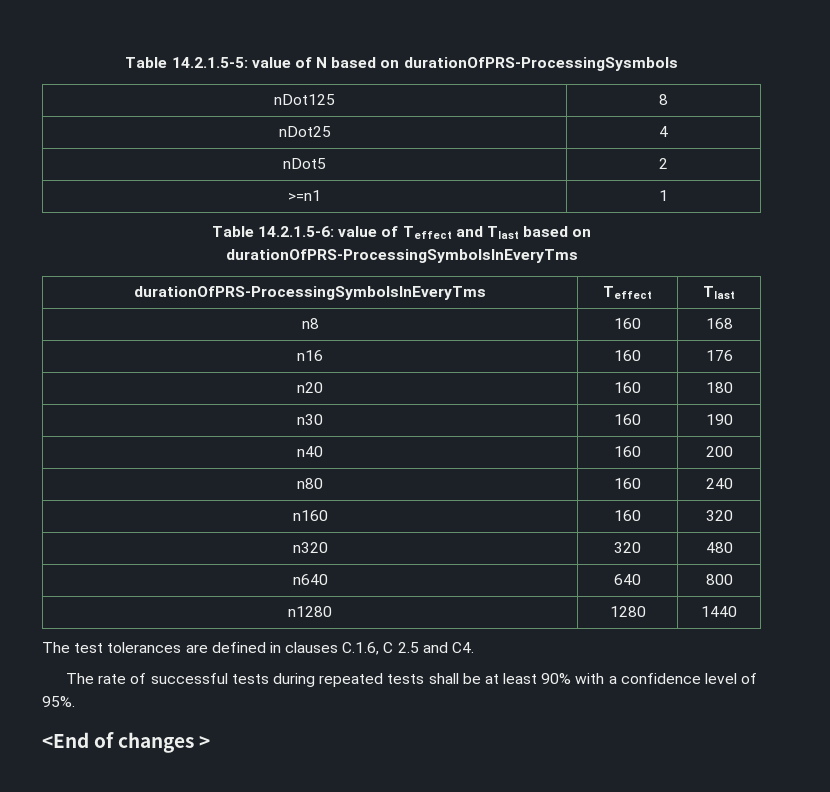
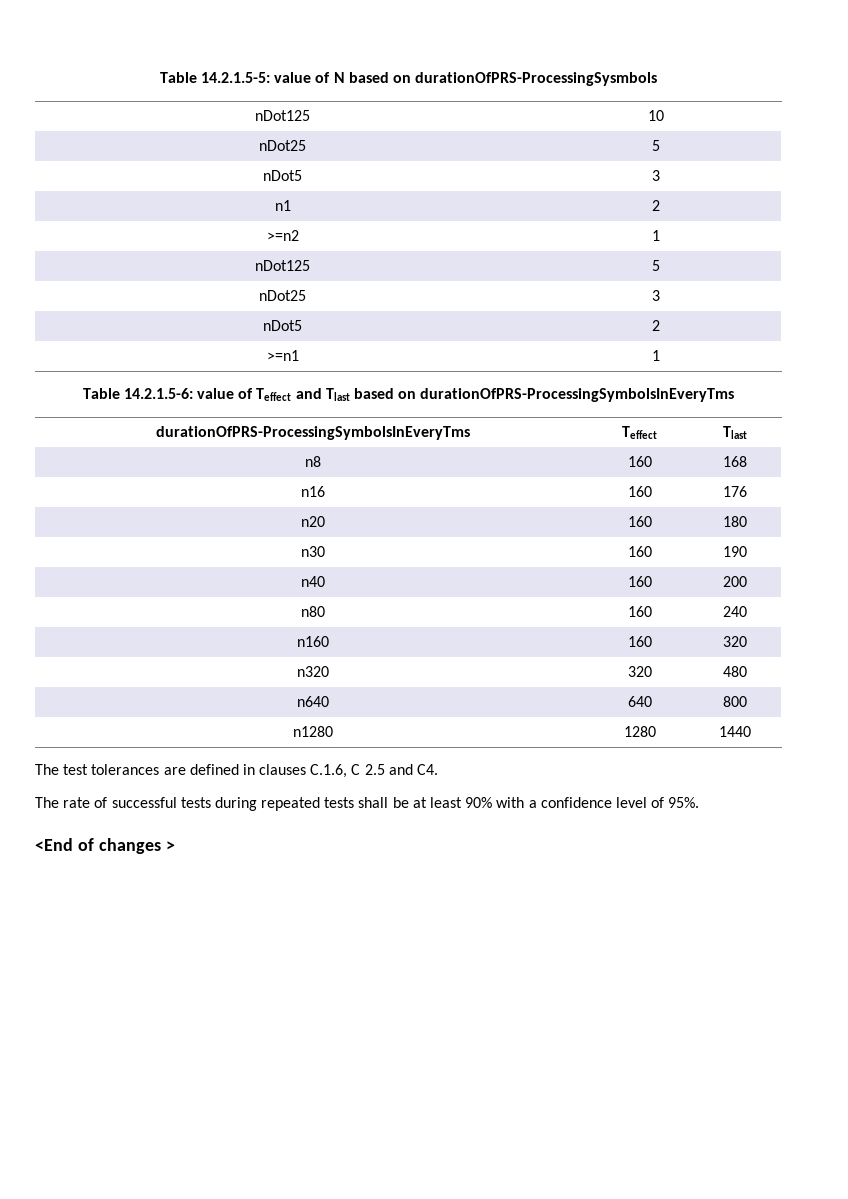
[659,94,668,105] [278,126,331,137] [659,126,668,137] 8 // nDot25 | 4 -> [647,110,664,121] [259,140,306,151] [651,140,660,151] [263,170,302,181] [651,170,660,181] [274,200,291,211] [651,200,660,211] [266,230,299,241] [651,230,660,241] [255,260,310,271] [651,260,660,271] [259,290,306,301] [651,290,660,301] 10 // nDot25 | 5 // nDot5 | 3 // n1 | 2 // >=n2 | 1 // nDot125 | 5 // nDot25 | 3

